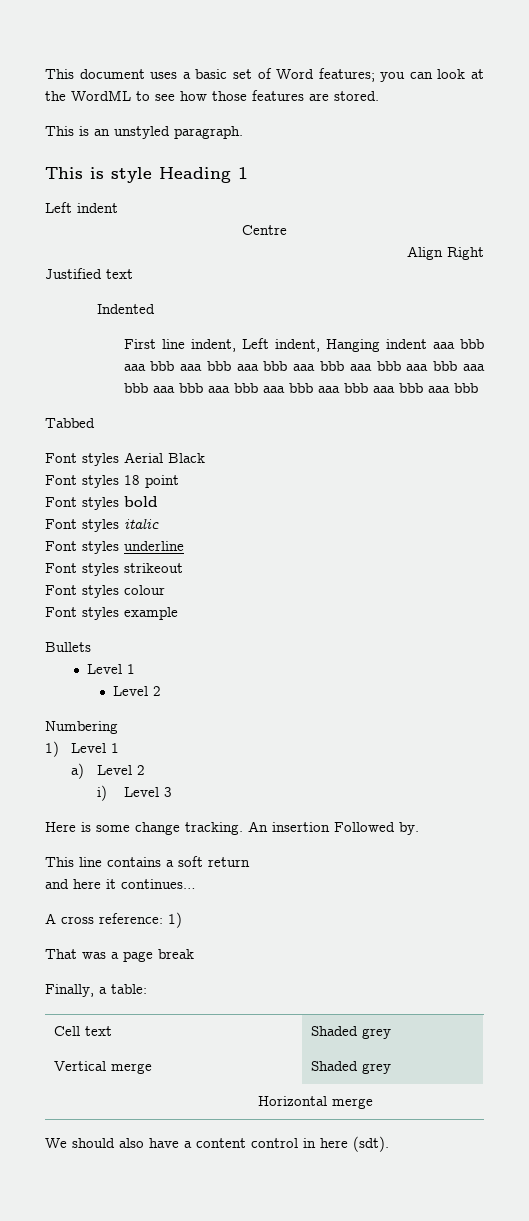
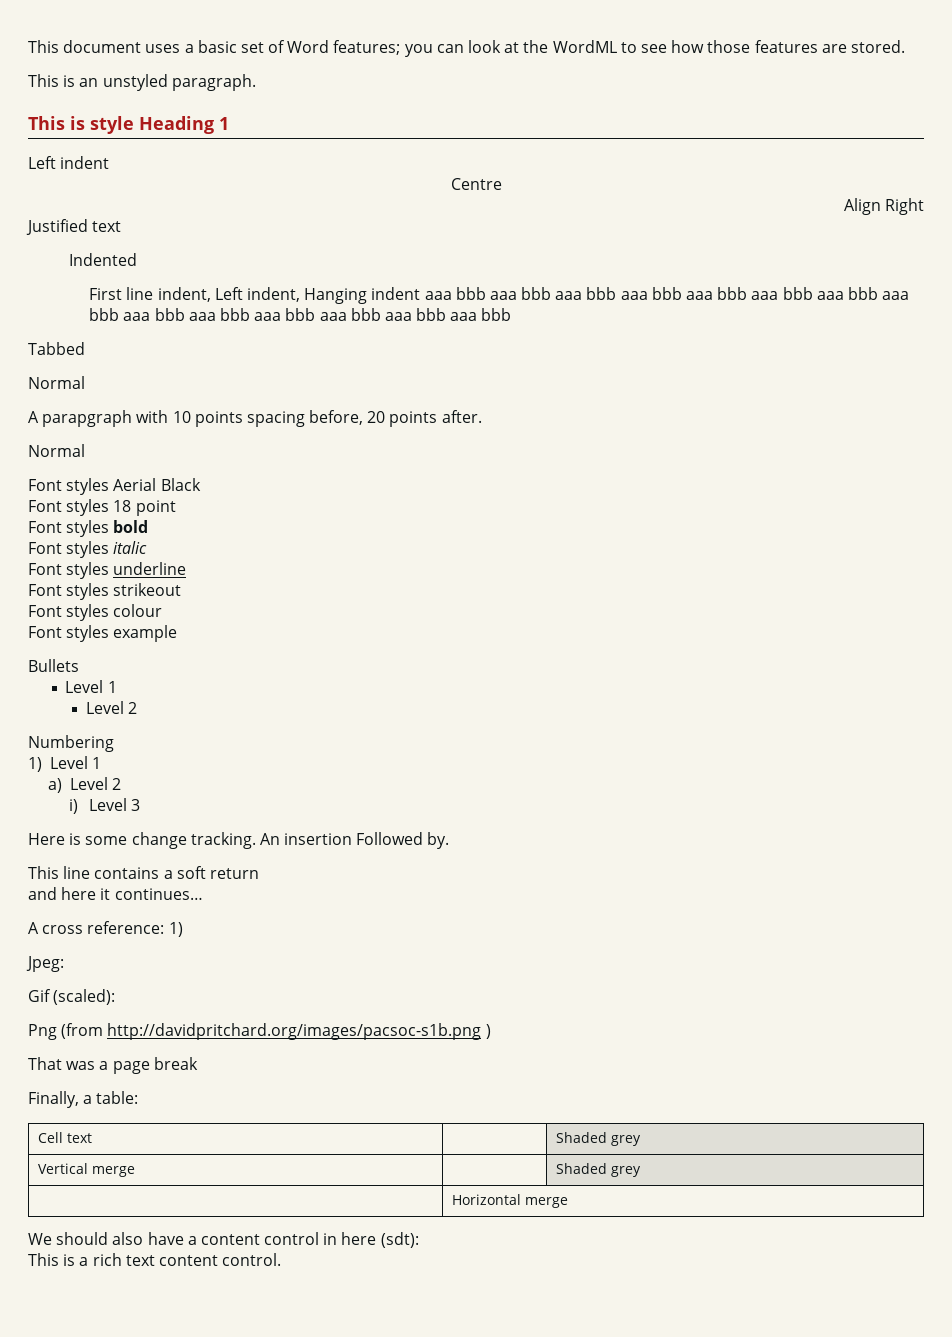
(95, 423) none -> [28,376,85,389] [28,410,482,427] [28,444,85,457] // Normal // A parapgraph with 10 points spacing before, 20 points after. // Normal
(182, 920) none -> [26,956,64,972] [28,989,116,1005] [28,1023,491,1040] // Jpeg: // Gif (scaled): // Png (from http://davidpritchard.org/images/pacsoc-s1b.png )
[353,1136,389,1152] (sdt). -> [380,1232,419,1248] [28,1253,282,1266] (sdt): // This is a rich text content control.

